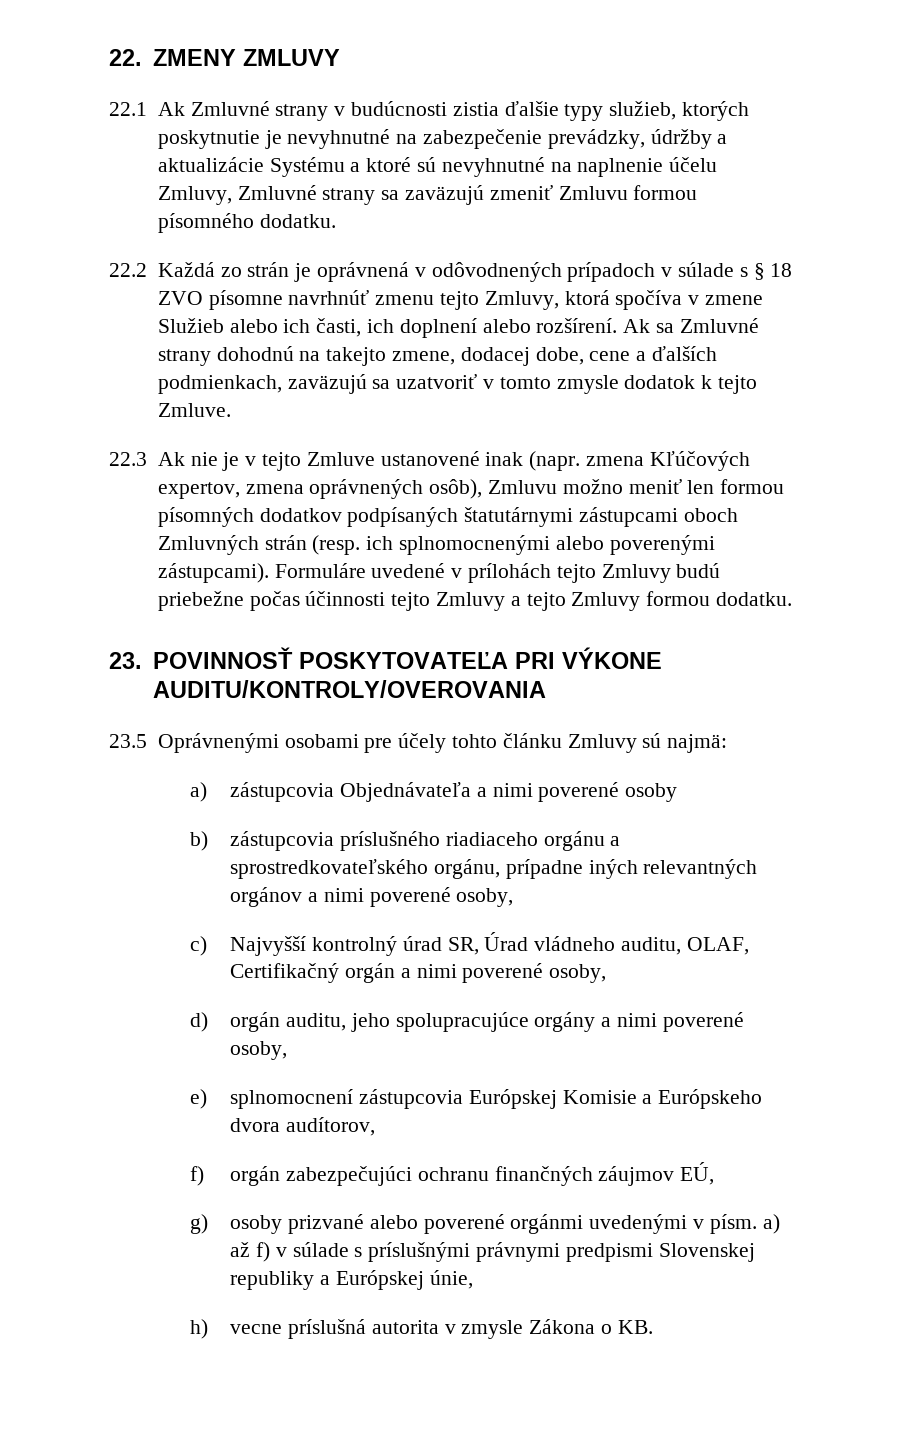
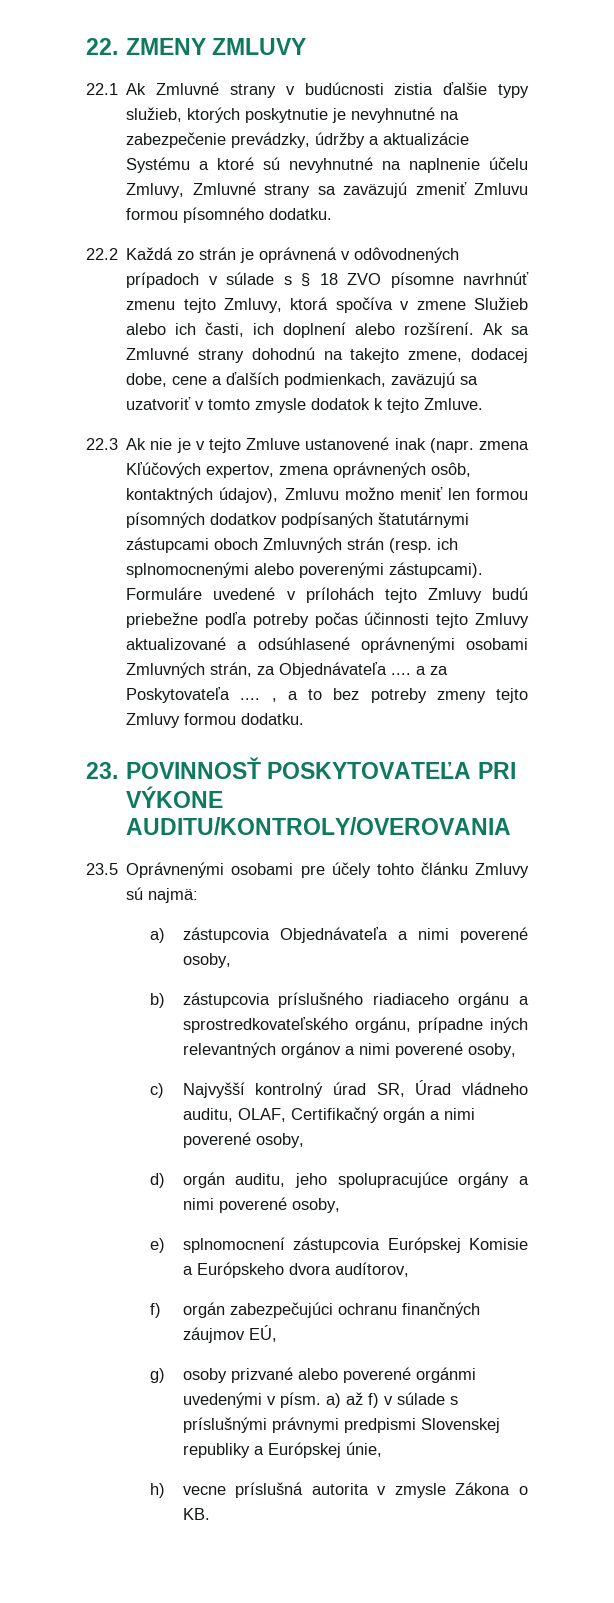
[429,479,483,499] osôb), -> [431,462,472,477] [126,487,279,503] osôb, kontaktných údajov),
(244, 601) none -> [205,612,309,628] podľa potreby
[510,596,521,606] a -> [126,637,528,653] [126,662,449,678] [126,687,486,703] aktualizované a odsúhlasené oprávnenými osobami Zmluvných strán, za Objednávateľa .... a za Poskytovateľa .... , a to bez potreby zmeny
[625,783,678,802] osoby -> [182,953,231,968] osoby,

